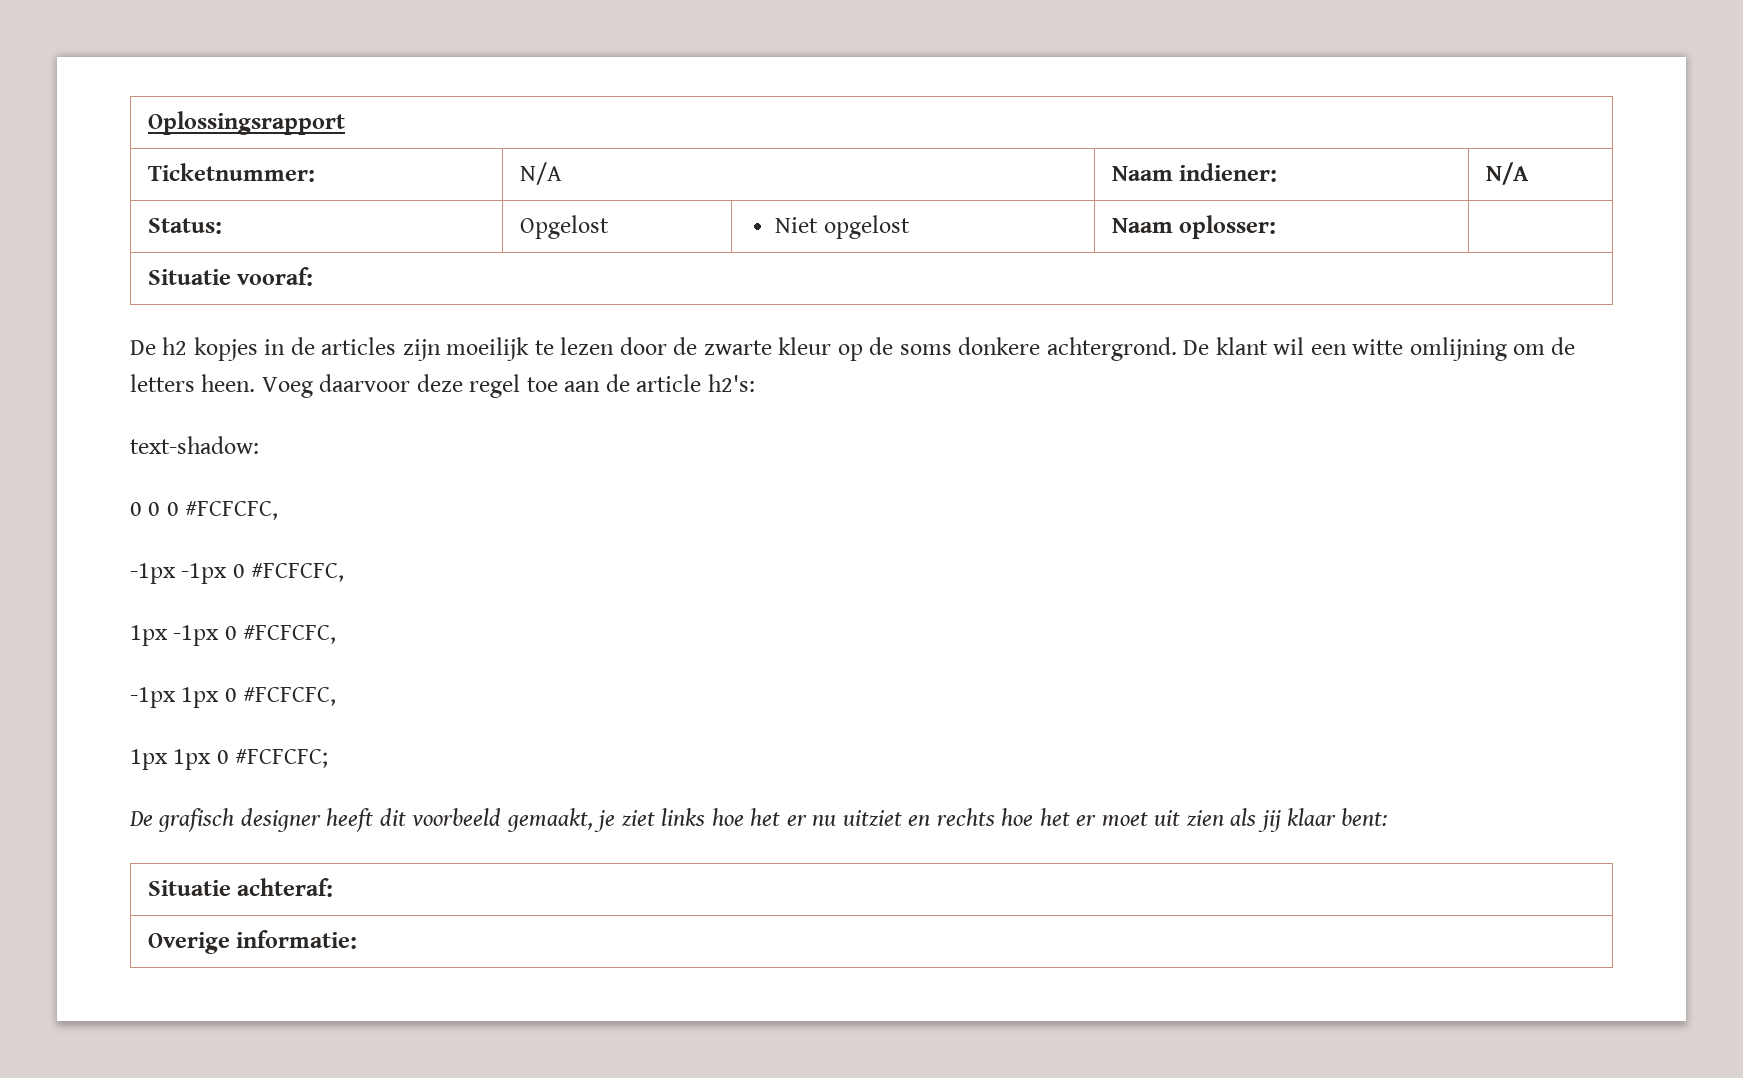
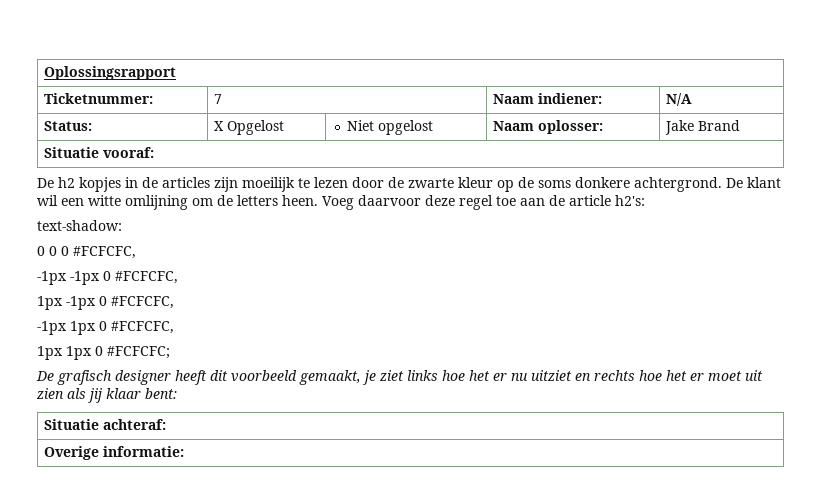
[519,162,562,185] N/A -> [213,94,222,104] 7
(222, 226) none -> [213,121,224,131] X
(1277, 227) none -> [664,120,740,135] Jake Brand

